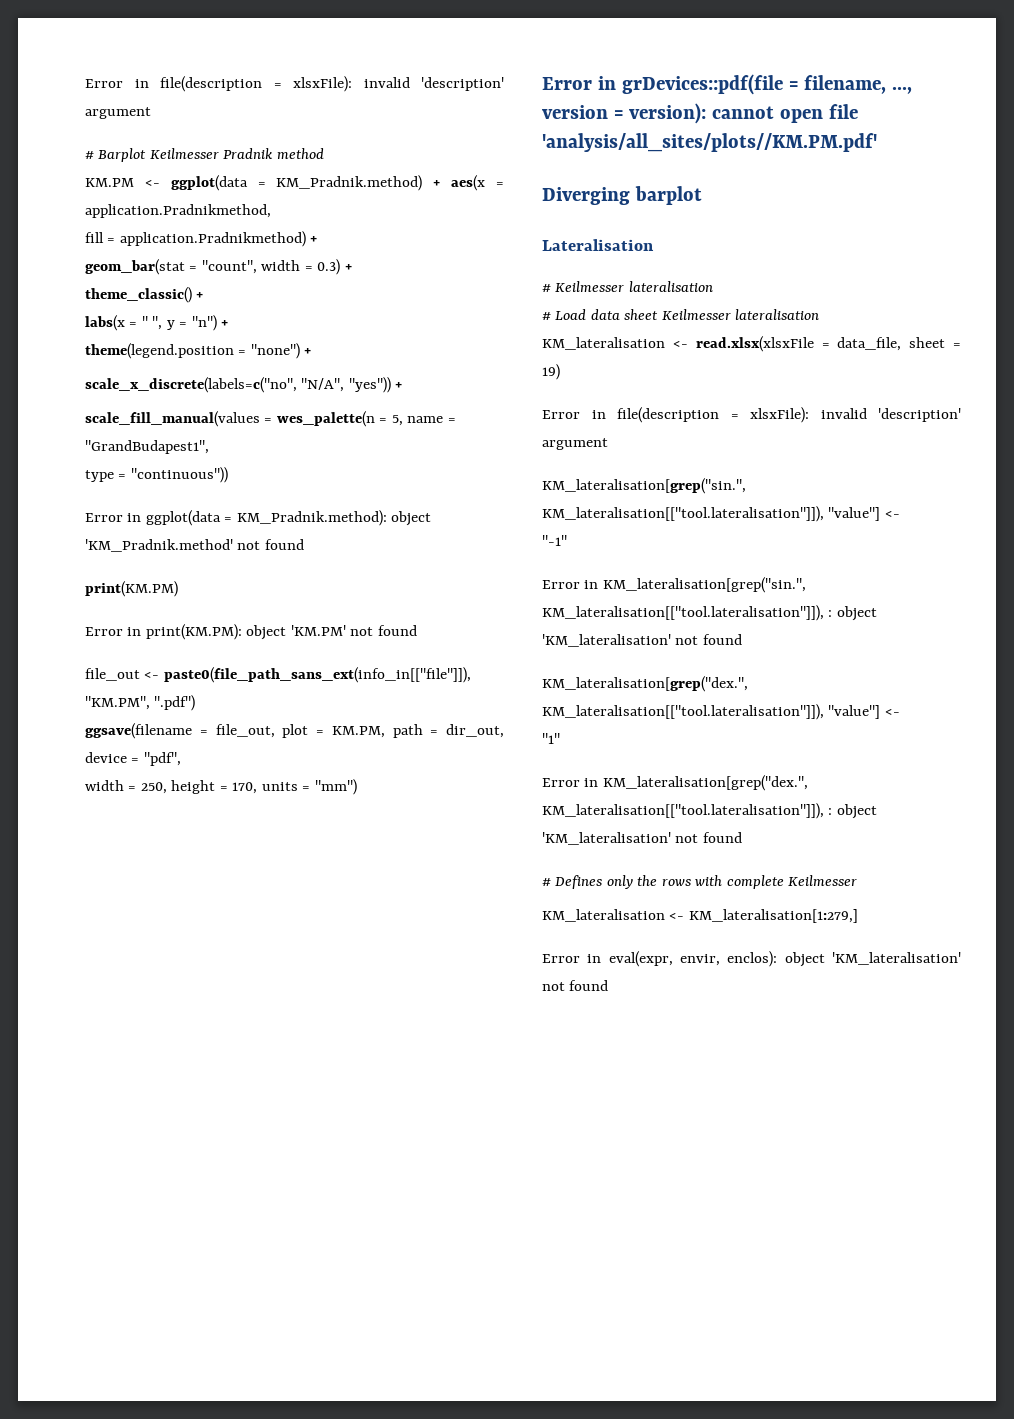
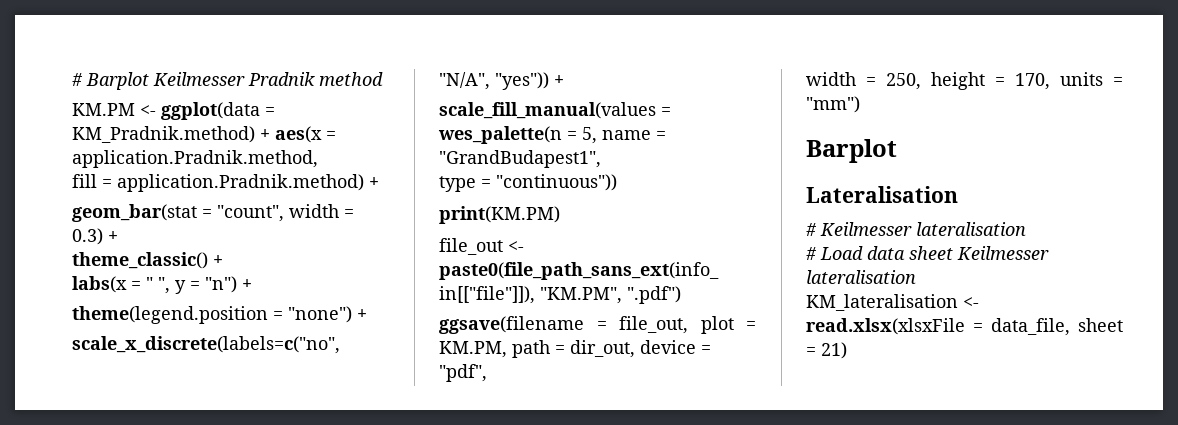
[85,76,504,92] [85,107,151,119] Error in file(description = xlsxFile): invalid 'description' argument // -> (72, 79) none
[85,204,271,218] application.Pradnikmethod, -> [72,150,318,168] application.Pradnik.method,
[119,231,306,247] application.Pradnikmethod) -> [117,174,364,192] application.Pradnik.method)
[85,510,432,526] [85,539,304,552] [85,581,178,597] [85,624,417,640] Error in ggplot(data = KM_Pradnik.method): object 'KM_Pradnik.method' not found // print(KM.PM) // Error in print(KM.PM): object 'KM.PM' not found -> [439,206,560,224] print(KM.PM)
[542,74,912,95] [542,103,858,124] [542,133,877,152] [542,186,702,205] Error in grDevices::pdf(file = filename, ..., version = version): cannot open file 'analysis/all_sites/plots//KM.PM.pdf' // Diverging barplot -> [806,139,897,163] Barplot
[542,364,560,380] [542,407,961,423] [542,438,608,450] [542,478,746,494] [542,506,900,522] [542,535,567,546] [542,577,806,593] [542,605,877,621] [542,634,742,647] [542,676,748,692] [542,704,900,720] [542,733,560,744] [542,775,808,791] [542,803,877,819] [542,832,742,845] [542,875,858,889] [542,909,858,923] [542,951,961,967] [542,980,609,991] 19) // Error in file(description = xlsxFile): invalid 'description' argument // KM_lateralisation[grep("sin.", KM_lateralisation[["tool.lateralisation"]]), "value"] <- // "-1" // Error in KM_lateralisation[grep("sin.", KM_lateralisation[["tool.lateralisation"]]), : object 'KM_lateralisation' not found // KM_lateralisation[grep("dex.", KM_lateralisation[["tool.lateralisation"]]), "value"] <- // "1" // Error in KM_lateralisation[grep("dex.", KM_lateralisation[["tool.lateralisation"]]), : object 'KM_lateralisation' not found // # Defines only the rows with complete Keilmesser // KM_lateralisation <- KM_lateralisation[1:279,] // Error in eval(expr, envir, enclos): object 'KM_lateralisation' not found -> [821,342,847,359] 21)

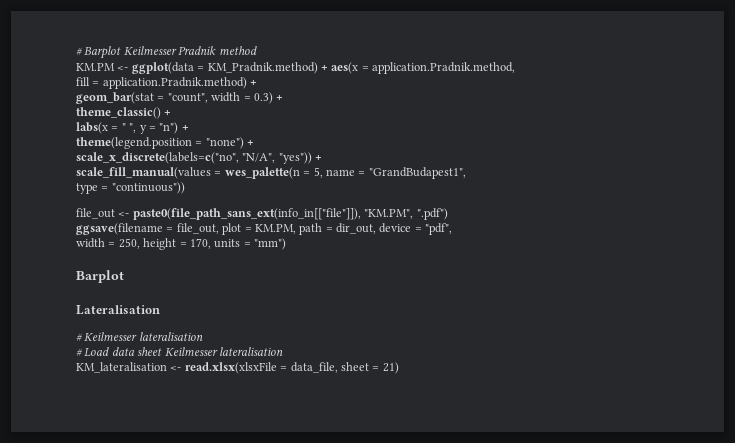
[439,206,560,224] // print(KM.PM) -> (185, 188) none

